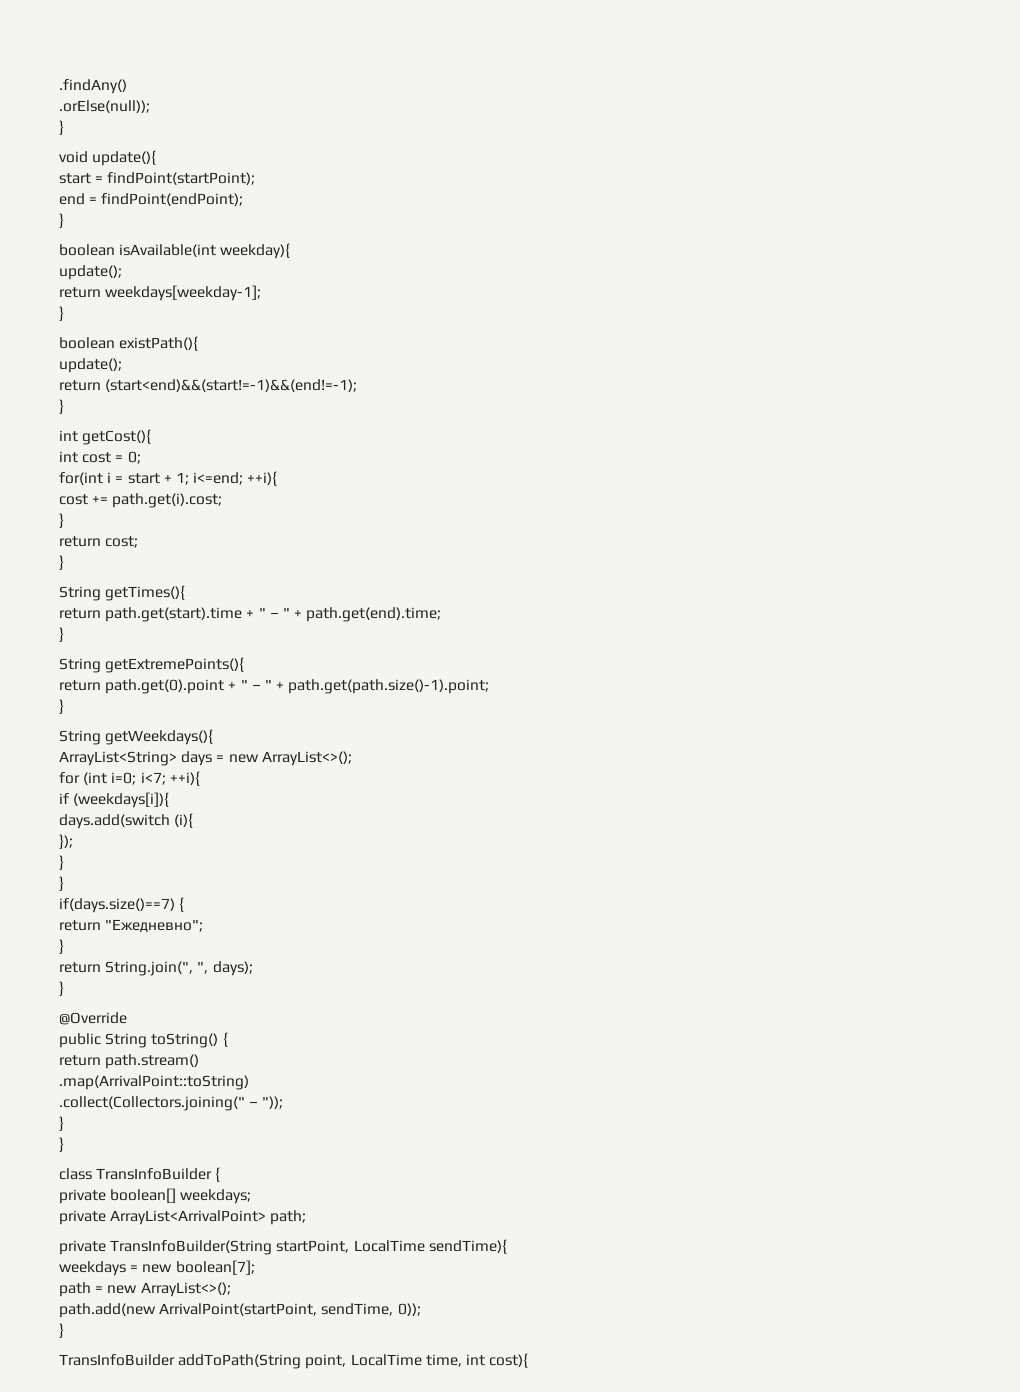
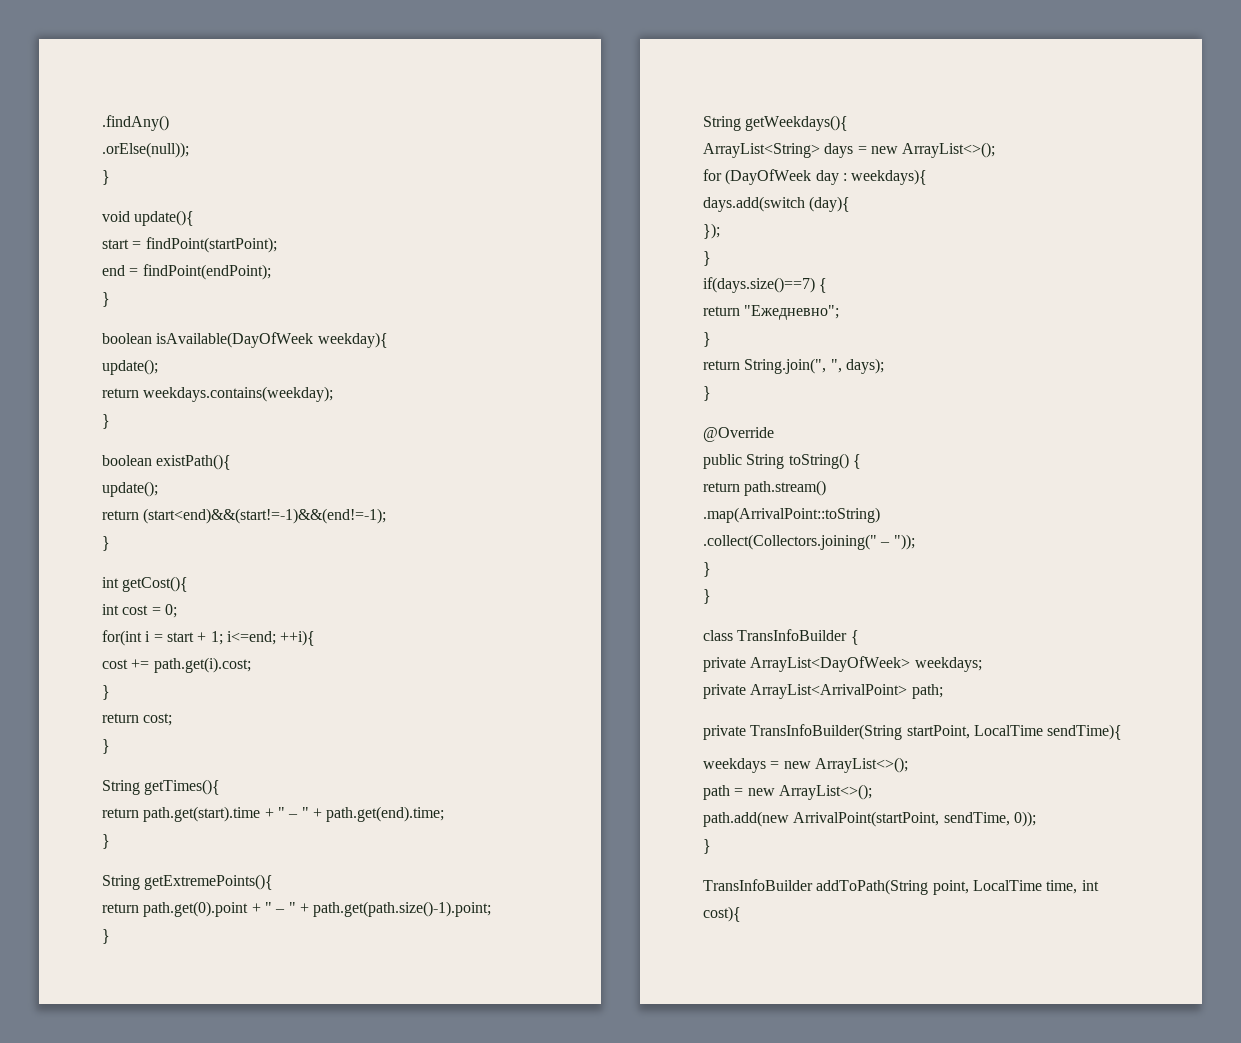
[119,244,217,257] isAvailable(int -> [156,332,314,348] isAvailable(DayOfWeek
[105,285,262,301] weekdays[weekday-1]; -> [143,386,334,402] weekdays.contains(weekday);
[83,771,200,786] [59,792,170,808] (int i=0; i<7; ++i){ // if (weekdays[i]){ -> [725,169,928,185] (DayOfWeek day : weekdays){
[174,813,194,828] (i){ -> [809,196,851,212] (day){
[59,876,64,891] // } -> (711, 258) none
[110,1188,177,1203] boolean[] -> [750,656,911,672] ArrayList<DayOfWeek>
[175,1260,255,1275] boolean[7]; -> [814,757,908,773] ArrayList<>();

